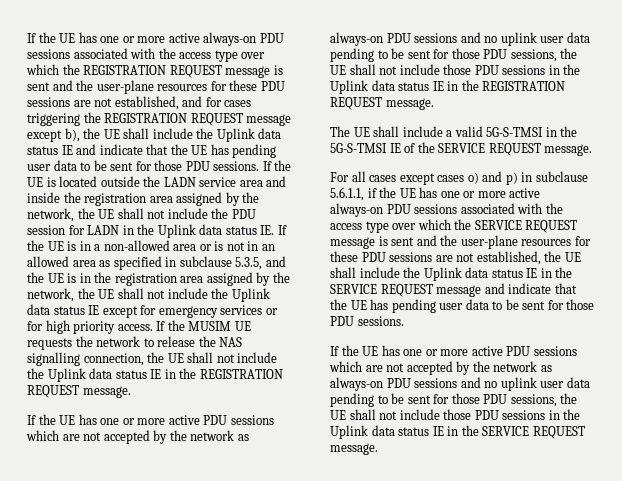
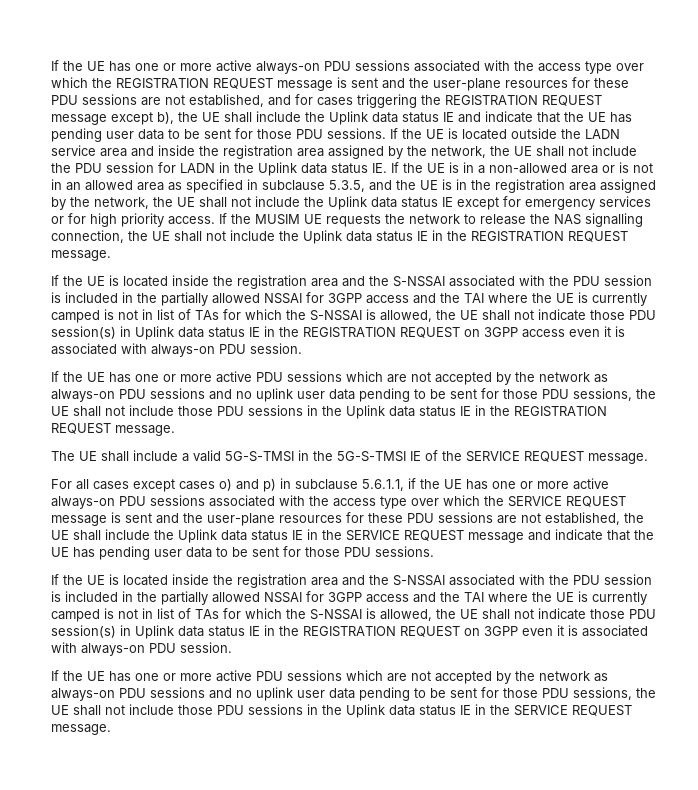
(131, 392) none -> [51,275,652,289] [51,292,647,306] [51,309,656,323] [51,326,625,340] [51,343,302,357] // If the UE is located inside the registration area and the S-NSSAI associated with the PDU session is included in the partially allowed NSSAI for 3GPP access and the TAI where the UE is currently camped is not in list of TAs for which the S-NSSAI is allowed, the UE shall not indicate those PDU session(s) in Uplink data status IE in the REGISTRATION REQUEST on 3GPP access even it is associated with always-on PDU session.
(404, 321) none -> [51,574,652,588] [51,591,647,605] [51,608,656,622] [51,625,648,639] [51,642,232,656] // If the UE is located inside the registration area and the S-NSSAI associated with the PDU session is included in the partially allowed NSSAI for 3GPP access and the TAI where the UE is currently camped is not in list of TAs for which the S-NSSAI is allowed, the UE shall not indicate those PDU session(s) in Uplink data status IE in the REGISTRATION REQUEST on 3GPP even it is associated with always-on PDU session.

